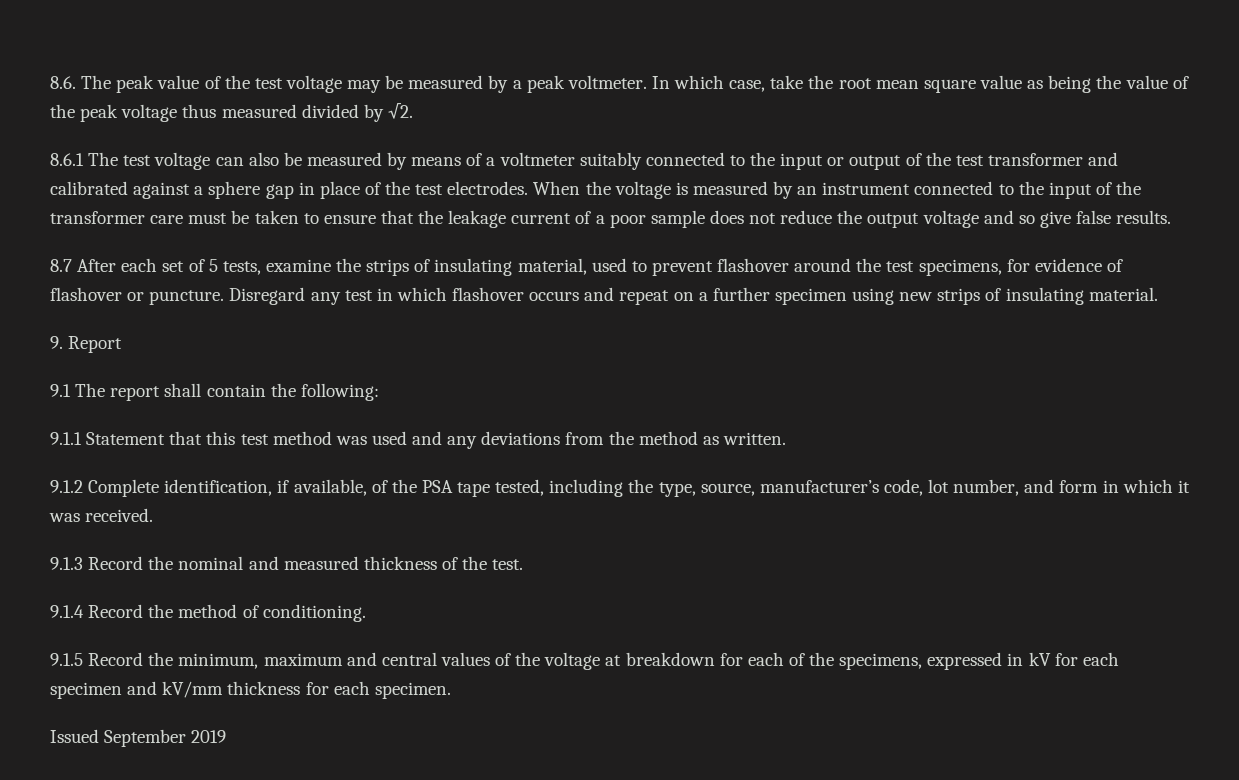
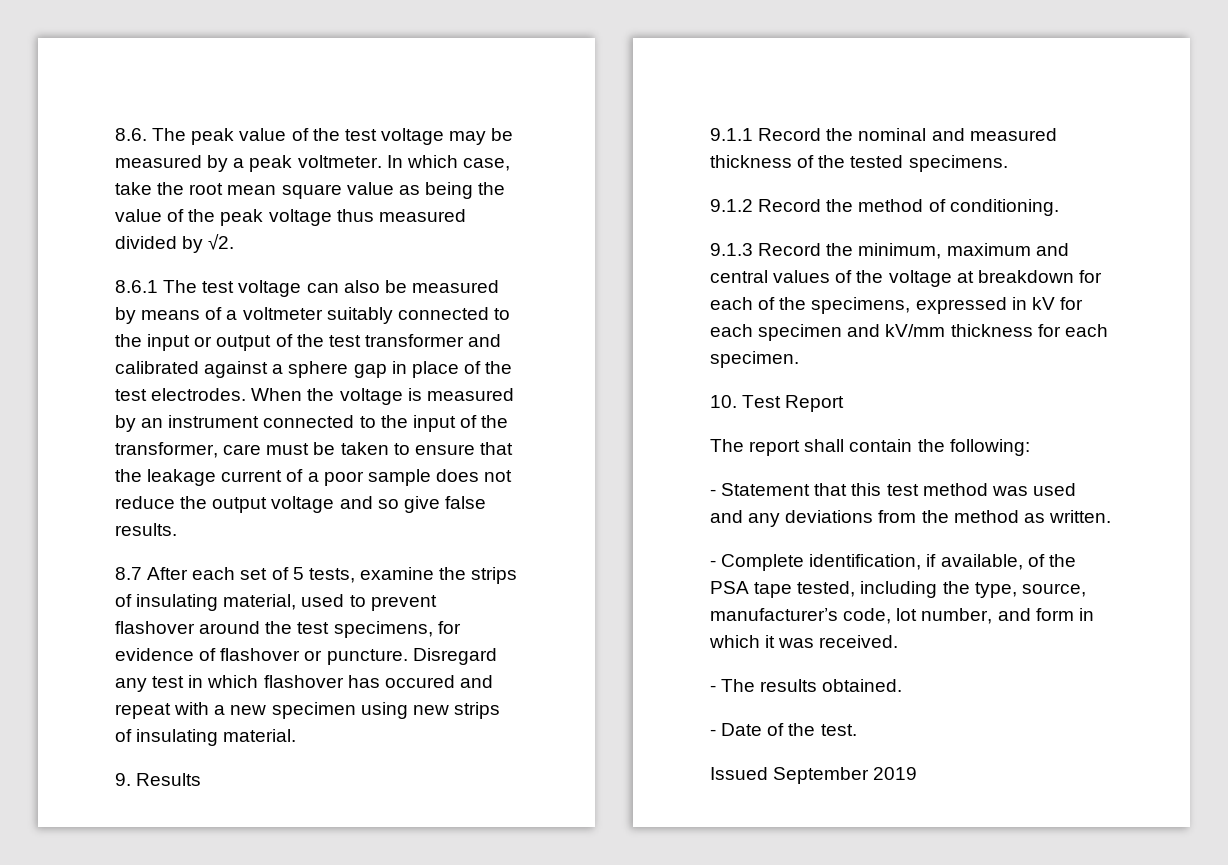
[50,211,145,224] transformer -> [115,442,218,458] transformer,
[529,287,770,305] occurs and repeat on a further -> [347,675,493,688] [115,702,267,719] has occured and repeat with a new
[68,336,123,353] [50,383,379,401] [50,431,786,449] [50,479,1190,497] [49,508,154,522] [50,557,83,570] Report // 9.1 The report shall contain the following: // 9.1.1 Statement that this test method was used and any deviations from the method as written. // 9.1.2 Complete identification, if available, of the PSA tape tested, including the type, source, manufacturer’s code, lot number, and form in which it was received. // 9.1.3 -> [136,773,202,786] [710,128,753,141] Results // 9.1.1
[492,559,524,570] [50,605,84,618] test. // 9.1.4 -> [850,155,1008,172] [710,199,753,212] tested specimens. // 9.1.2
[50,653,83,666] 9.1.5 -> [710,243,753,256] 9.1.3
(451, 690) none -> [710,395,845,412] [710,439,1030,456] [710,483,1076,496] [710,510,1111,527] [710,554,1076,571] [710,581,1086,598] [710,608,1094,624] [709,635,899,648] [710,679,903,692] [710,723,857,736] // 10. Test Report // The report shall contain the following: // - Statement that this test method was used and any deviations from the method as written. // - Complete identification, if available, of the PSA tape tested, including the type, source, manufacturer’s code, lot number, and form in which it was received. // - The results obtained. // - Date of the test.

